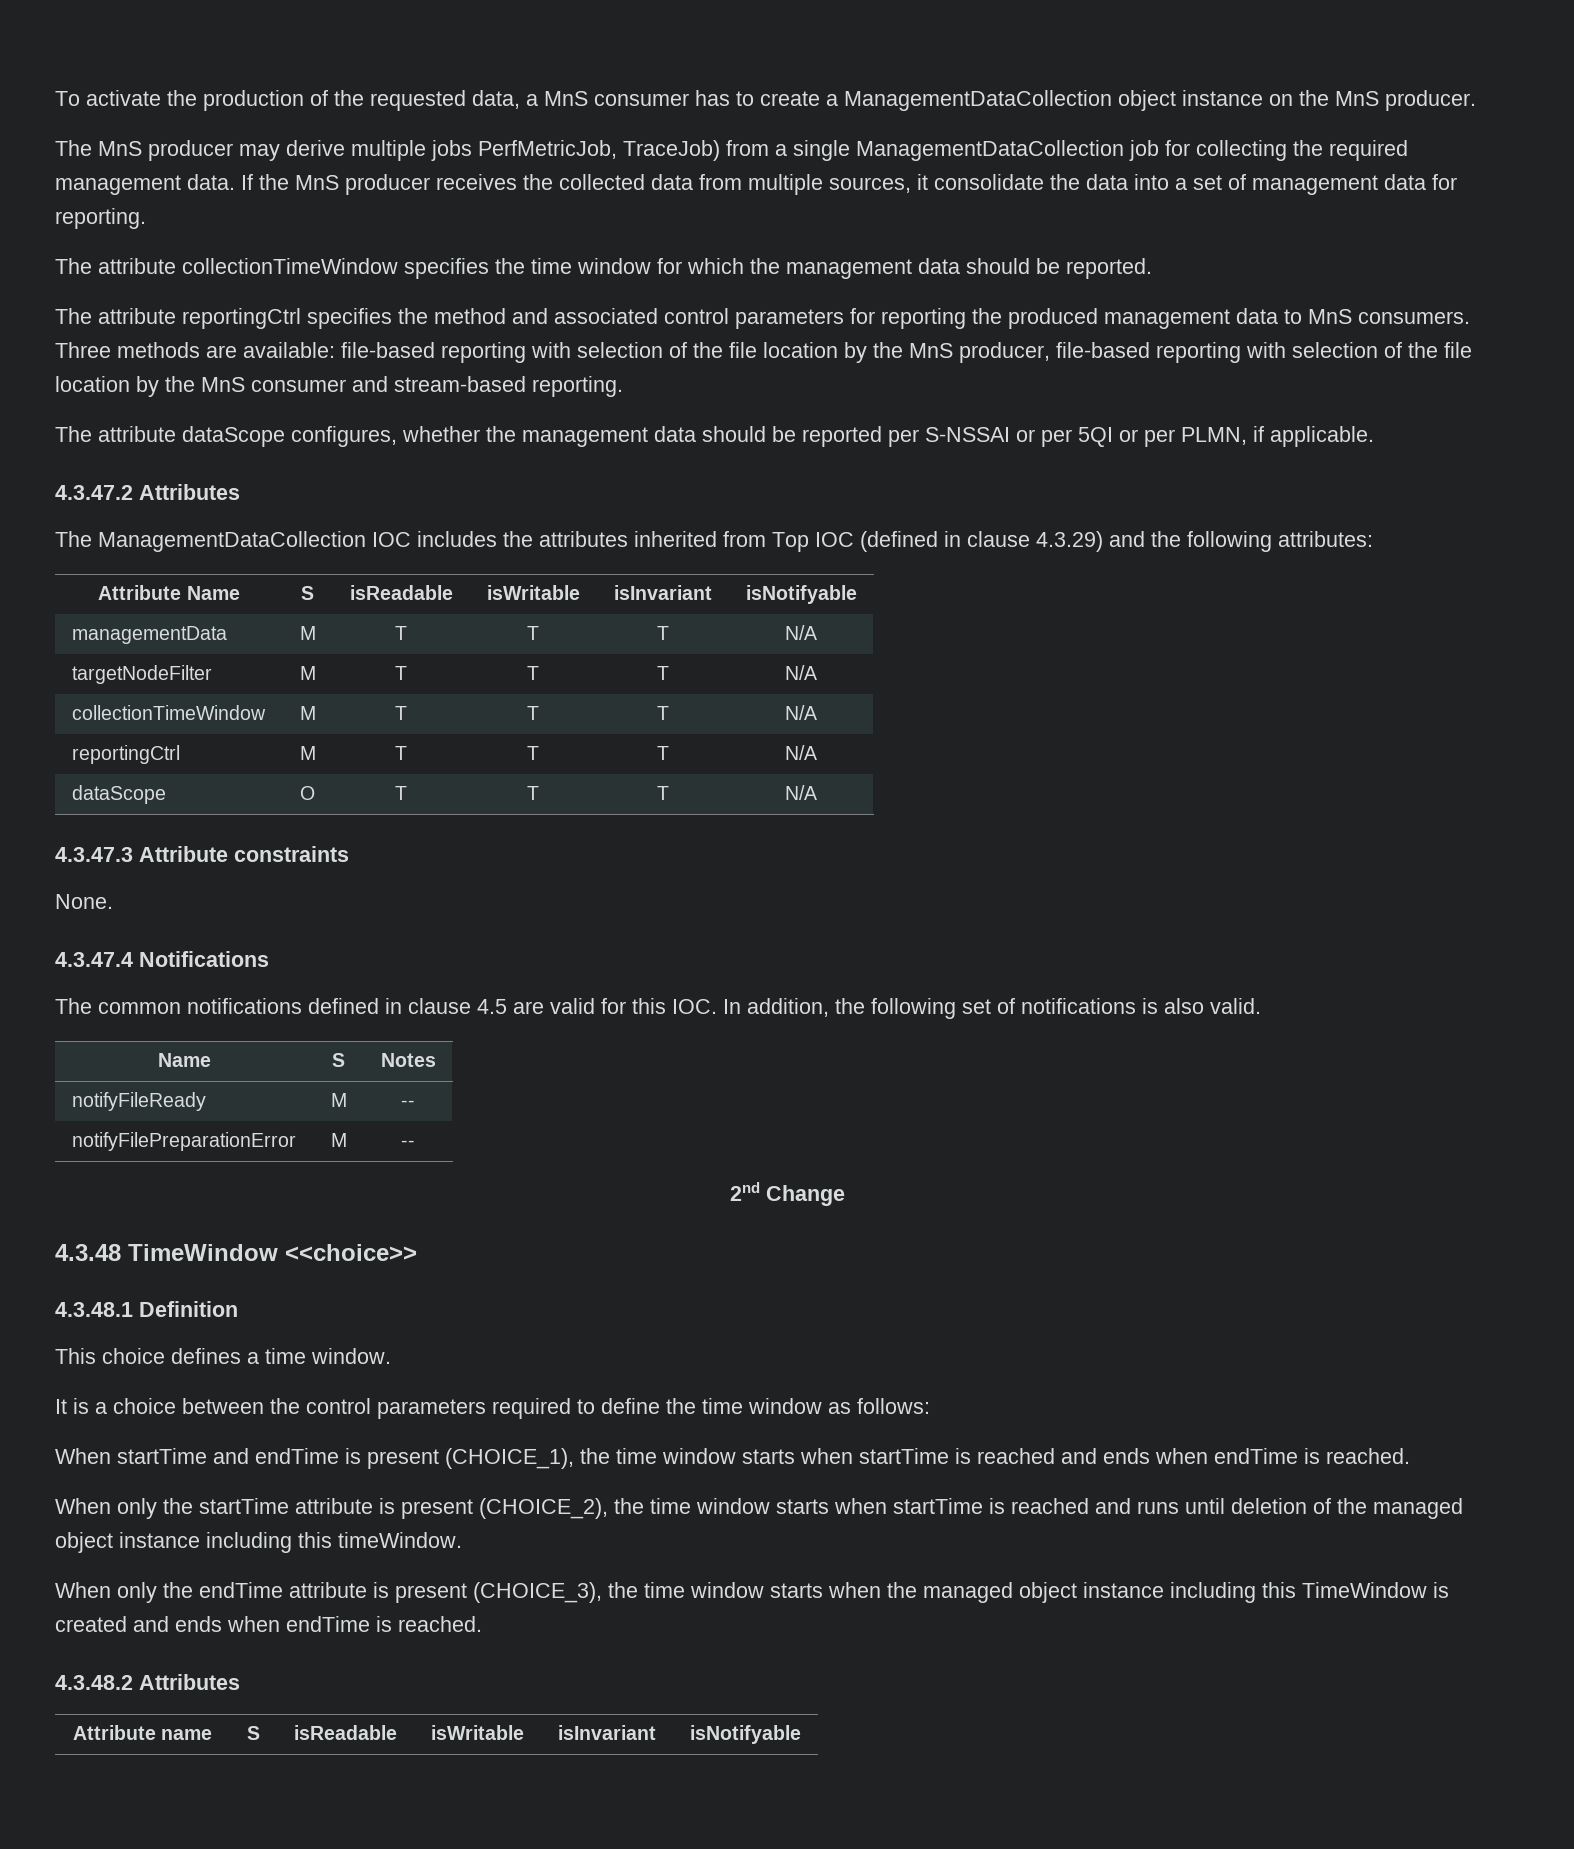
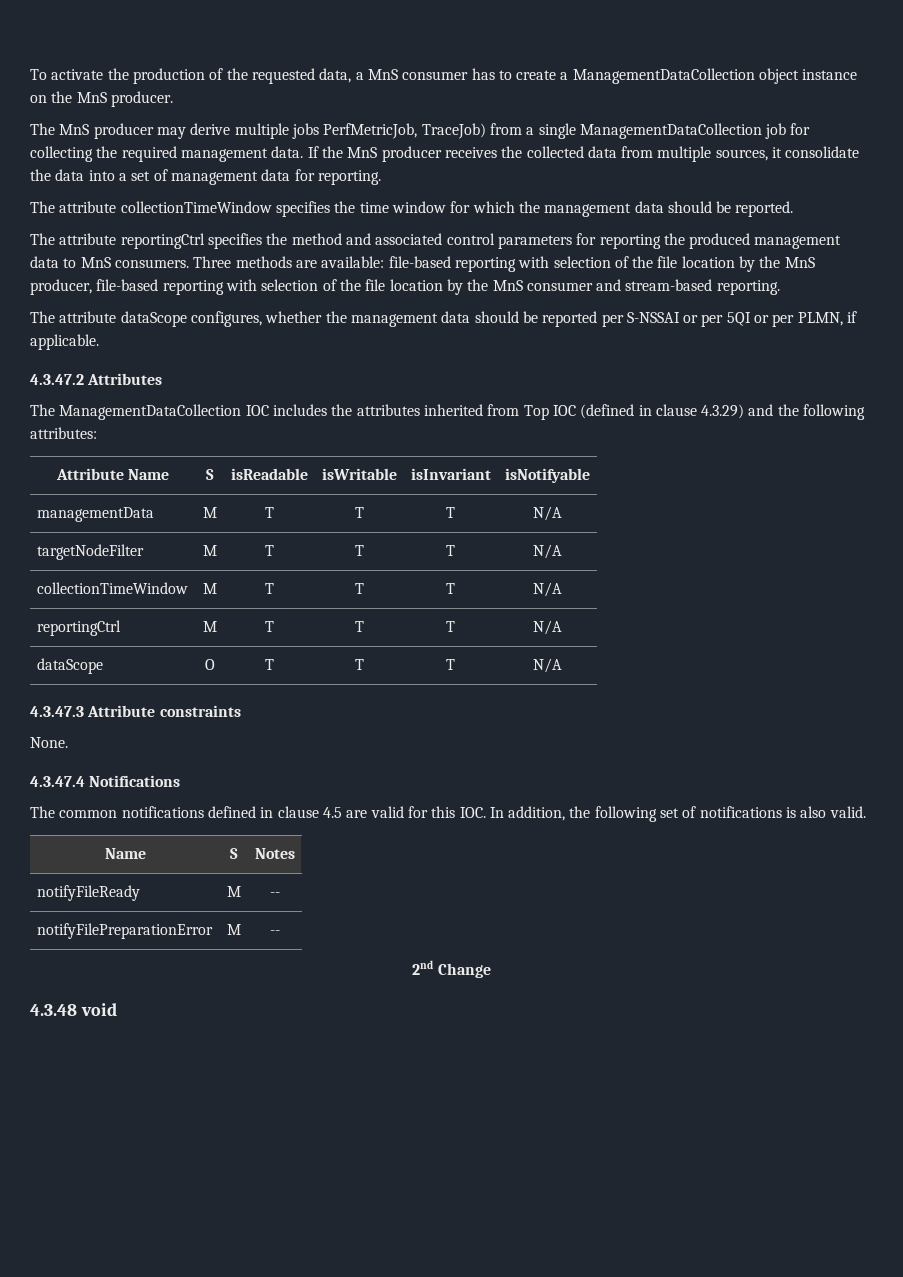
[128,1244,417,1261] [55,1301,238,1317] [55,1348,391,1364] [55,1398,930,1419] [55,1448,1410,1469] [55,1498,1463,1519] [55,1532,462,1553] [55,1582,1449,1603] [55,1616,482,1632] [55,1674,240,1690] [72,1725,213,1740] [246,1726,260,1740] [293,1725,397,1740] [430,1725,524,1740] [557,1725,656,1740] [689,1725,801,1744] TimeWindow <<choice>> // 4.3.48.1 Definition // This choice defines a time window. // It is a choice between the control parameters required to define the time window as follows: // When startTime and endTime is present (CHOICE_1), the time window starts when startTime is reached and ends when endTime is reached. // When only the startTime attribute is present (CHOICE_2), the time window starts when startTime is reached and runs until deletion of the managed object instance including this timeWindow. // When only the endTime attribute is present (CHOICE_3), the time window starts when the managed object instance including this TimeWindow is created and ends when endTime is reached. // 4.3.48.2 Attributes // Attribute name | S | isReadable | isWritable | isInvariant | isNotifyable -> [80,1003,117,1016] void

